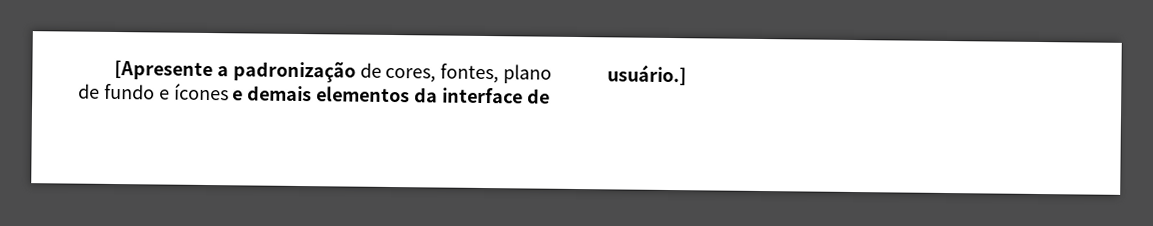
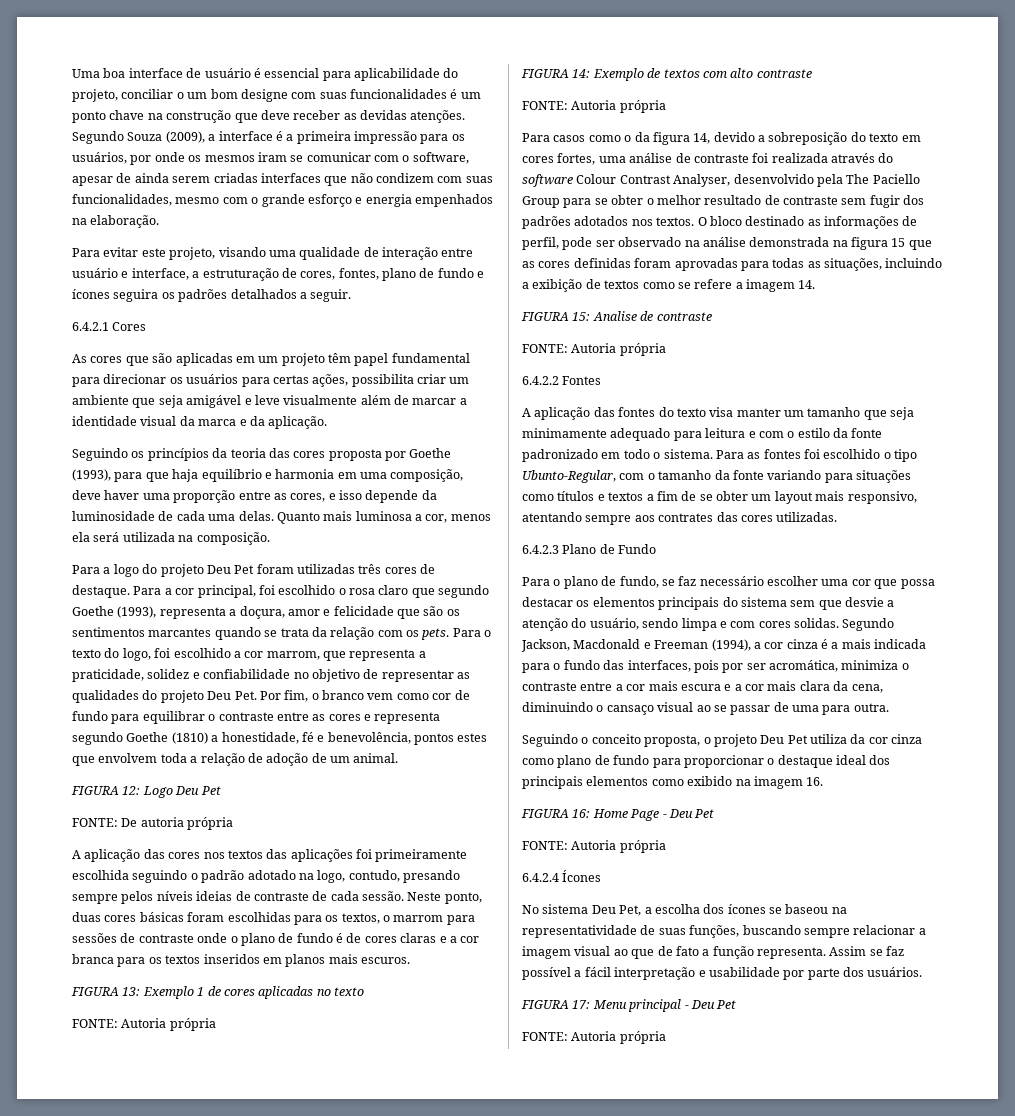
[114,59,356,83] [Apresente a padronização -> [72,68,459,81] [72,89,481,102] [72,110,466,123] [72,131,465,144] [72,152,469,165] [72,173,493,186] [72,194,493,207] [72,215,160,228] [72,247,474,260] [72,268,279,281] Uma boa interface de usuário é essencial para aplicabilidade do projeto, conciliar o um bom designe com suas funcionalidades é um ponto chave na construção que deve receber as devidas atenções. Segundo Souza (2009), a interface é a primeira impressão para os usuários, por onde os mesmos iram se comunicar com o software, apesar de ainda serem criadas interfaces que não condizem com suas funcionalidades, mesmo com o grande esforço e energia empenhados na elaboração. // Para evitar este projeto, visando uma qualidade de interação entre usuário e interface, a estruturação
[232,85,550,104] [607,64,687,86] e demais elementos da interface de usuário.] -> [113,289,352,302] [72,322,147,331] [72,353,470,366] [72,374,470,387] [72,395,467,408] [72,416,328,429] [72,448,452,461] [72,469,464,482] [72,490,437,503] [72,511,491,524] [72,532,270,545] [72,564,436,577] [72,585,490,598] [72,606,460,619] [72,627,492,640] [72,648,426,661] [72,669,470,682] [72,690,470,703] [72,711,441,724] [72,732,488,745] [72,753,399,766] [71,786,221,798] [72,817,234,830] [72,849,468,862] [72,870,460,883] [72,891,482,904] [72,912,475,925] [72,933,480,946] [72,954,410,967] [71,986,364,999] [72,1018,216,1031] [521,68,812,81] [522,100,666,113] [522,132,921,145] [522,153,894,165] [522,174,920,187] [522,195,925,208] [522,216,918,229] [522,237,932,250] [522,258,943,271] [522,279,816,292] [521,311,712,321] [522,343,666,356] [522,376,602,385] [522,407,915,420] [522,428,883,441] [522,449,918,462] [522,470,911,483] [522,491,917,504] [522,512,838,525] [522,544,657,554] [522,576,935,589] [522,597,895,610] [522,618,895,631] [521,639,927,652] [522,660,909,673] [522,681,883,693] [522,702,889,715] [522,734,923,747] [522,755,891,768] [522,776,824,789] [521,809,715,821] [522,840,666,853] [522,870,602,882] [522,904,847,916] [522,925,926,938] [522,946,905,959] [522,967,923,980] [521,999,737,1012] [522,1031,666,1044] seguira os padrões detalhados a seguir. // 6.4.2.1 Cores // As cores que são aplicadas em um projeto têm papel fundamental para direcionar os usuários para certas ações, possibilita criar um ambiente que seja amigável e leve visualmente além de marcar a identidade visual da marca e da aplicação. // Seguindo os princípios da teoria das cores proposta por Goethe (1993), para que haja equilíbrio e harmonia em uma composição, deve haver uma proporção entre as cores, e isso depende da luminosidade de cada uma delas. Quanto mais luminosa a cor, menos ela será utilizada na composição. // Para a logo do projeto Deu Pet foram utilizadas três cores de destaque. Para a cor principal, foi escolhido o rosa claro que segundo Goethe (1993), representa a doçura, amor e felicidade que são os sentimentos marcantes quando se trata da relação com os pets. Para o texto do logo, foi escolhido a cor marrom, que representa a praticidade, solidez e confiabilidade no objetivo de representar as qualidades do projeto Deu Pet. Por fim, o branco vem como cor de fundo para equilibrar o contraste entre as cores e representa segundo Goethe (1810) a honestidade, fé e benevolência, pontos estes que envolvem toda a relação de adoção de um animal. // FIGURA 12: Logo Deu Pet // FONTE: De autoria própria // A aplicação das cores nos textos das aplicações foi primeiramente escolhida seguindo o padrão adotado na logo, contudo, presando sempre pelos níveis ideias de contraste de cada sessão. Neste ponto, duas cores básicas foram escolhidas para os textos, o marrom para sessões de contraste onde o plano de fundo é de cores claras e a cor branca para os textos inseridos em planos mais escuros. // FIGURA 13: Exemplo 1 de cores aplicadas no texto // FONTE: Autoria própria // FIGURA 14: Exemplo de textos com alto contraste // FONTE: Autoria própria // Para casos como o da figura 14, devido a sobreposição do texto em cores fortes, uma análise de contraste foi realizada através do software Colour Contrast Analyser, desenvolvido pela The Paciello Group para se obter o melhor resultado de contraste sem fugir dos padrões adotados nos textos. O bloco destinado as informações de perfil, pode ser observado na análise demonstrada na figura 15 que as cores definidas foram aprovadas para todas as situações, incluindo a exibição de textos como se refere a imagem 14. // FIGURA 15: Analise de contraste // FONTE: Autoria própria // 6.4.2.2 Fontes // A aplicação das fontes do texto visa manter um tamanho que seja minimamente adequado para leitura e com o estilo da fonte padronizado em todo o sistema. Para as fontes foi escolhido o tipo Ubunto-Regular, com o tamanho da fonte variando para situações como títulos e textos a fim de se obter um layout mais responsivo, atentando sempre aos contrates das cores utilizadas. // 6.4.2.3 Plano de Fundo // Para o plano de fundo, se faz necessário escolher uma cor que possa destacar os elementos principais do sistema sem que desvie a atenção do usuário, sendo limpa e com cores solidas. Segundo Jackson, Macdonald e Freeman (1994), a cor cinza é a mais indicada para o fundo das interfaces, pois por ser acromática, minimiza o contraste entre a cor mais escura e a cor mais clara da cena, diminuindo o cansaço visual ao se passar de uma para outra. // Seguindo o conceito proposta, o projeto Deu Pet utiliza da cor cinza como plano de fundo para proporcionar o destaque ideal dos principais elementos como exibido na imagem 16. // FIGURA 16: Home Page - Deu Pet // FONTE: Autoria própria // 6.4.2.4 Ícones // No sistema Deu Pet, a escolha dos ícones se baseou na representatividade de suas funções, buscando sempre relacionar a imagem visual ao que de fato a função representa. Assim se faz possível a fácil interpretação e usabilidade por parte dos usuários. // FIGURA 17: Menu principal - Deu Pet // FONTE: Autoria própria

